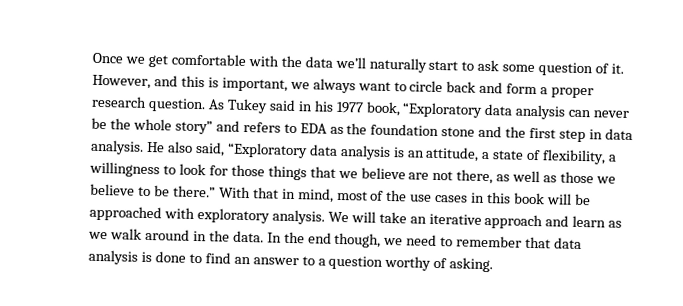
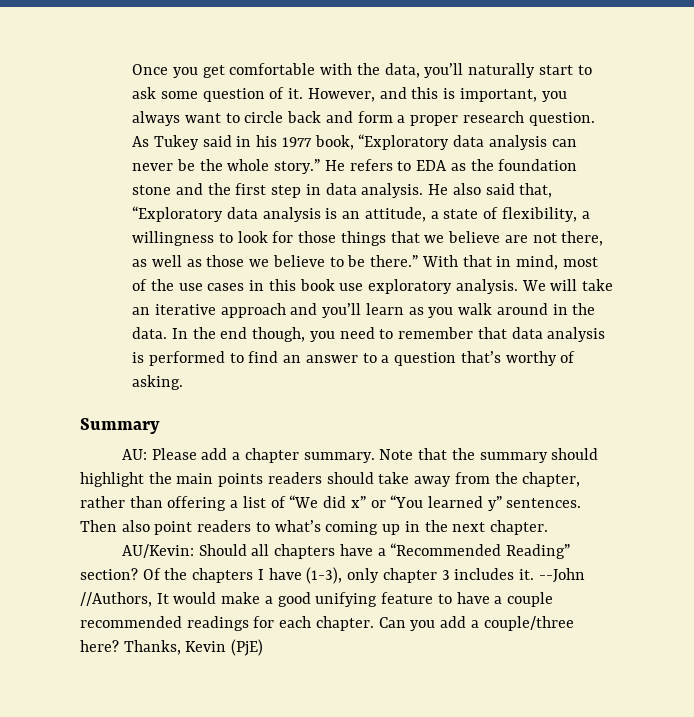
[125,56,146,64] we -> [172,67,198,78] you
[304,56,366,69] data we’ll -> [384,63,464,78] data, you’ll
[289,81,310,90] we -> [541,91,567,102] you
[174,120,240,135] story” and -> [274,159,345,174] story.” He
[194,141,225,157] said, -> [485,183,553,198] said that,
[545,193,591,206] [89,205,196,222] will be approached with -> [339,283,364,291] use
(570, 221) none -> [322,303,362,318] you’ll
[88,231,109,240] we -> [428,307,454,318] you
[383,237,404,246] we -> [309,331,335,342] you
[155,251,187,263] done -> [148,351,225,366] performed
(384, 262) none -> [460,351,501,363] that’s
(494, 265) none -> [80,418,160,434] [121,448,599,463] [80,472,581,487] [80,495,582,511] [80,520,548,535] [121,543,571,559] [80,567,585,584] [80,592,553,607] [80,616,574,631] [80,639,264,656] // Summary // AU: Please add a chapter summary. Note that the summary should highlight the main points readers should take away from the chapter, rather than offering a list of “We did x” or “You learned y” sentences. Then also point readers to what’s coming up in the next chapter. // AU/Kevin: Should all chapters have a “Recommended Reading” section? Of the chapters I have (1-3), only chapter 3 includes it. --John //Authors, It would make a good unifying feature to have a couple recommended readings for each chapter. Can you add a couple/three here? Thanks, Kevin (PjE)

